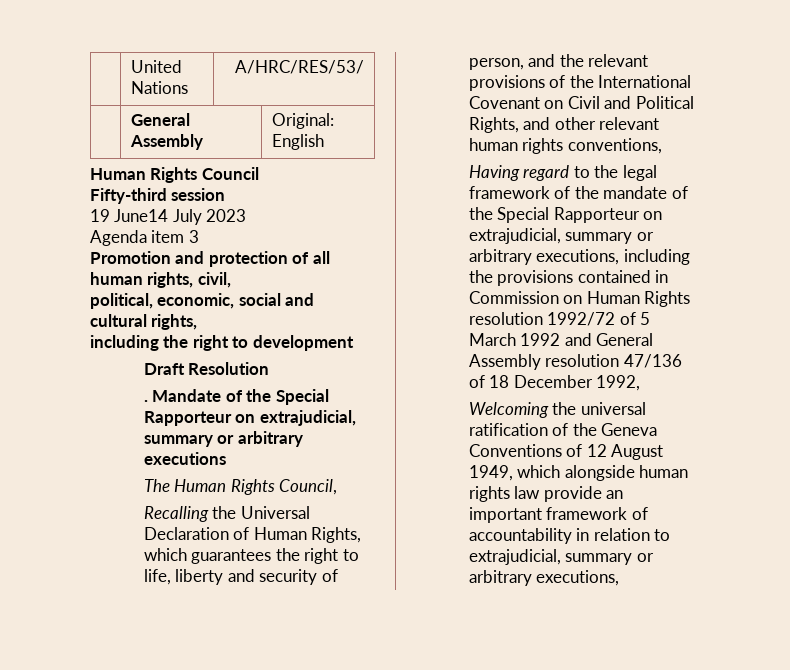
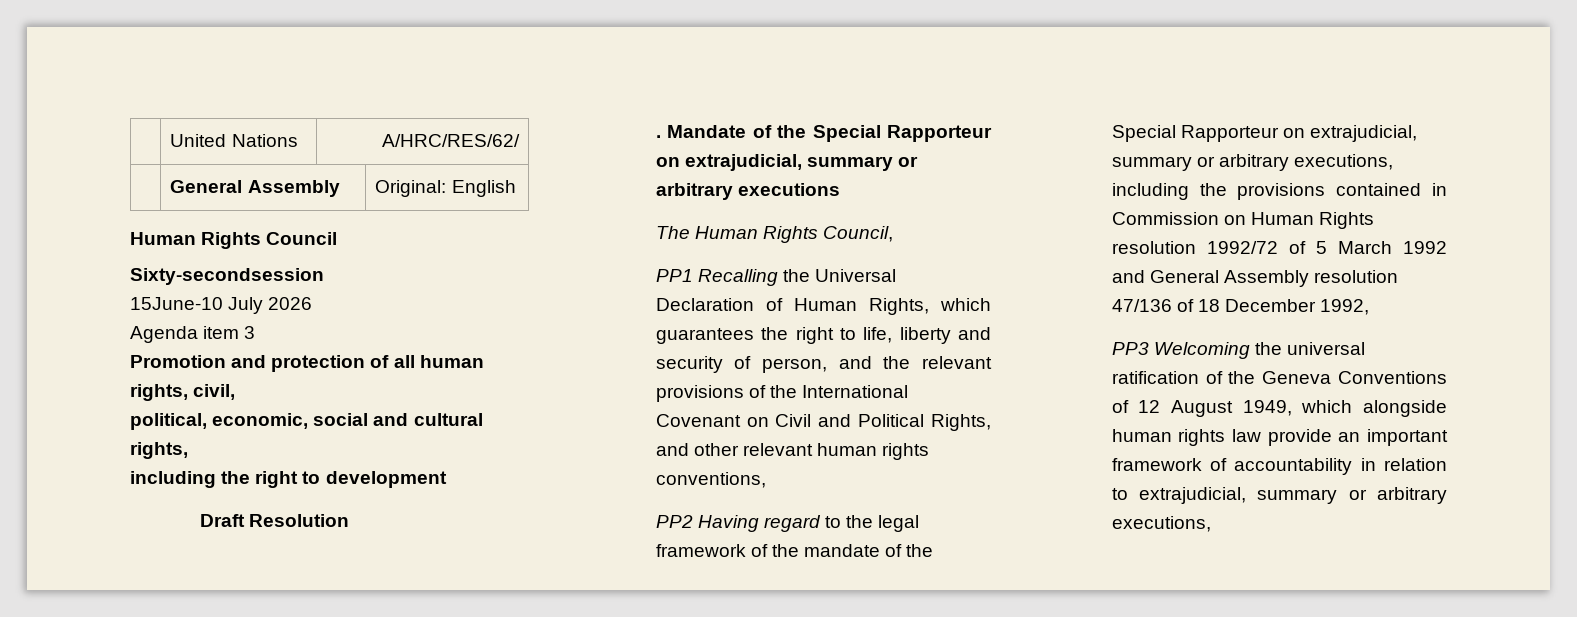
[235,60,365,74] A/HRC/RES/53/ -> [381,134,520,147] A/HRC/RES/62/
[90,188,226,204] [90,209,247,225] Fifty-third session // 19 June14 July 2023 -> [130,268,324,285] [130,297,313,314] Sixty-secondsession // 15June-10 July 2026
(338, 487) none -> [655,269,693,282] PP1
(662, 146) none -> [655,515,693,528] PP2
(641, 383) none -> [1111,342,1149,355] PP3

